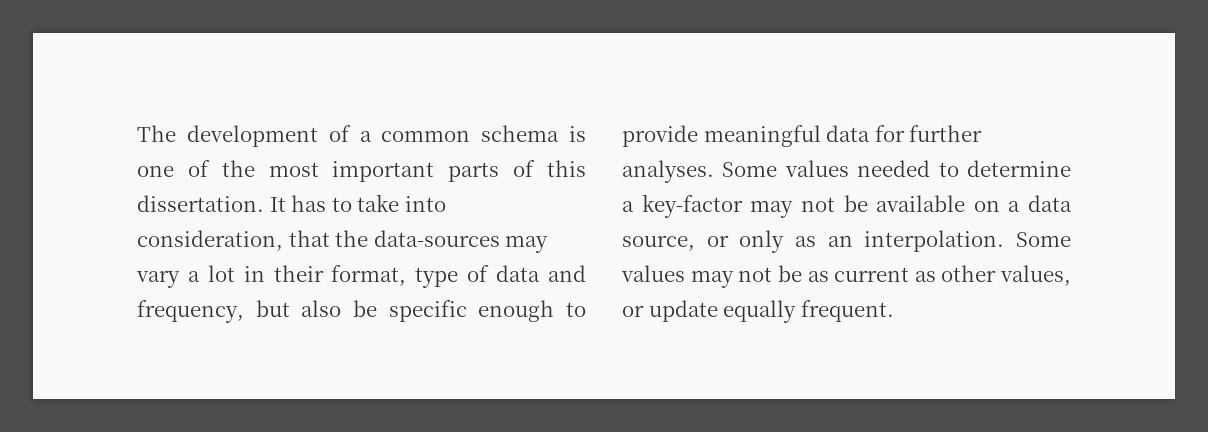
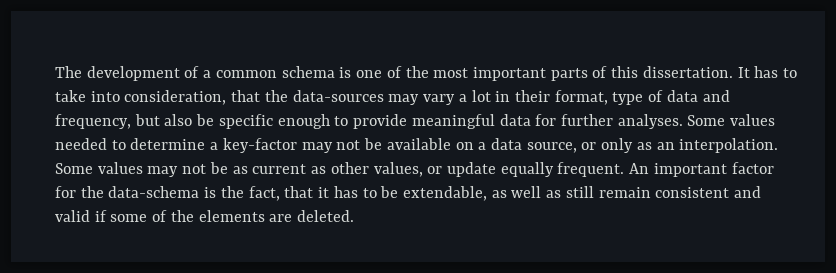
(894, 311) none -> [629,162,774,177] [55,186,762,201] [55,210,355,222] An important factor for the data-schema is the fact, that it has to be extendable, as well as still remain consistent and valid if some of the elements are deleted.

